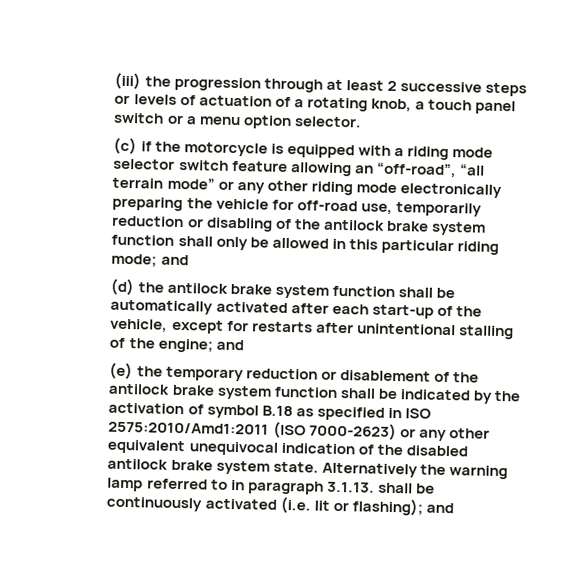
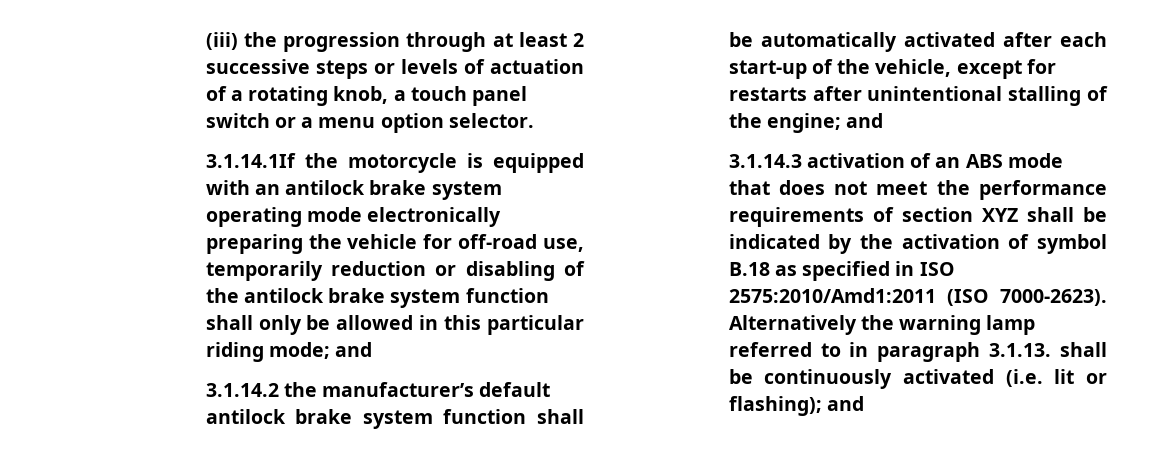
[113,137,152,155] (c) if -> [205,153,296,168] 3.1.14.1If
[393,146,493,160] [113,158,485,179] [112,177,353,196] a riding mode selector switch feature allowing an “off-road”, “all terrain mode” or any other riding -> [254,180,502,200] [205,207,302,227] an antilock brake system operating
[110,278,164,296] (d) the -> [205,382,551,397] 3.1.14.2 the manufacturer’s default
[109,362,479,383] [108,383,338,400] (e) the temporary reduction or disablement of the antilock brake system function -> [728,153,1064,168] [728,180,1107,200] [728,207,1018,227] 3.1.14.3 activation of an ABS mode that does not meet the performance requirements of section XYZ
[308,422,490,441] [107,439,468,457] [107,458,319,475] 7000-2623) or any other equivalent unequivocal indication of the disabled antilock brake system state. -> [1000,289,1107,306] 7000-2623).

